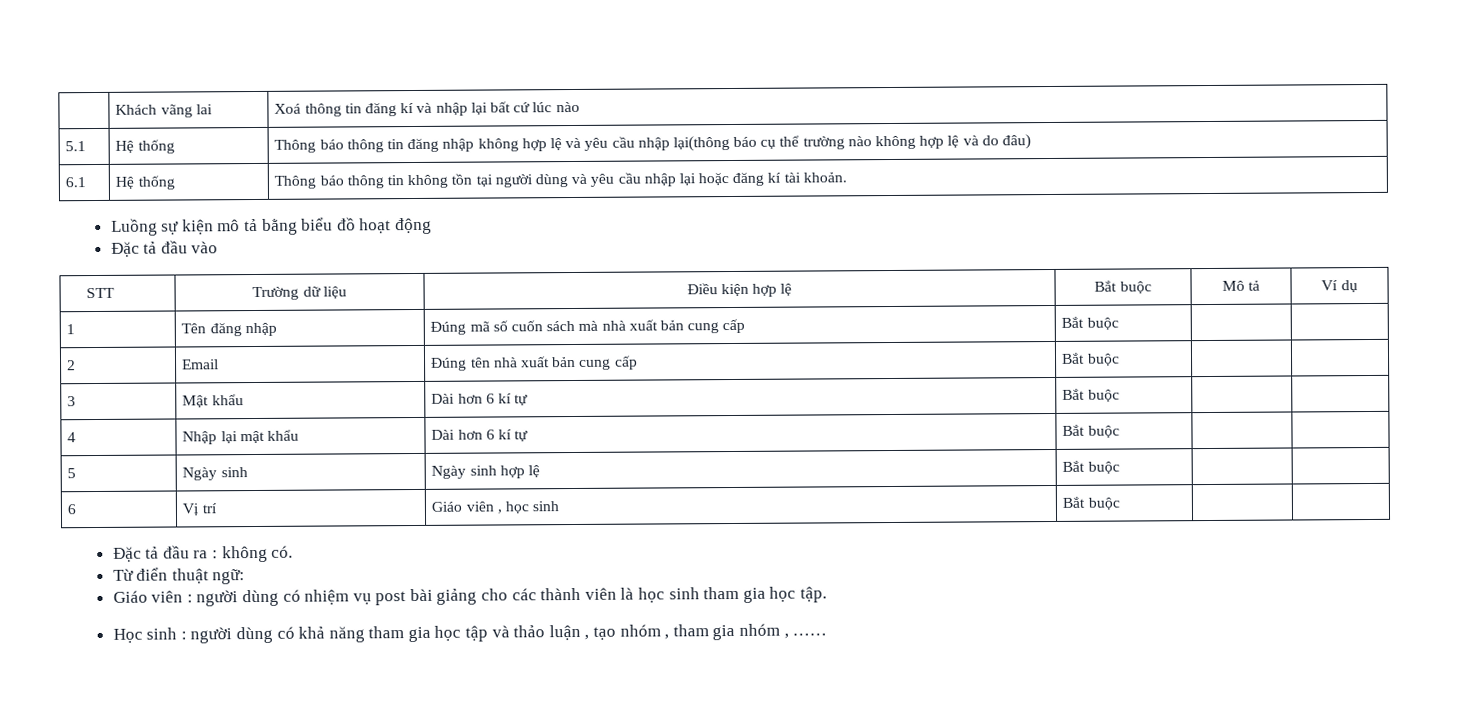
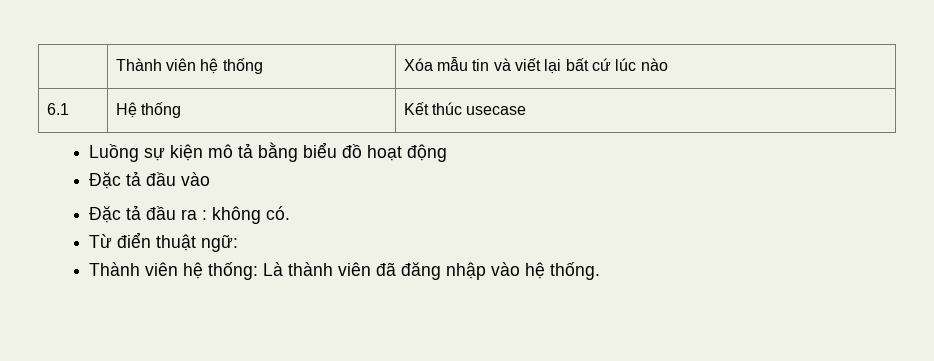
[115,104,213,118] [274,102,468,117] | Khách vãng lai | Xoá thông tin đăng kí và nhập -> [115,58,263,74] [403,57,542,71] | Thành viên hệ thống | Xóa mẫu tin và viết
[65,141,87,152] [115,139,175,154] [274,134,1031,153] [65,177,87,188] [115,175,175,190] [274,171,847,189] 5.1 | Hệ thống | Thông báo thông tin đăng nhập không hợp lệ và yêu cầu nhập lại(thông báo cụ thể trường nào không hợp lệ và do đâu) // 6.1 | Hệ thống | Thông báo thông tin không tồn tại người dùng và yêu cầu nhập lại hoặc đăng kí tài khoản. -> [46,103,69,115] [115,102,182,118] [403,102,527,115] 6.1 | Hệ thống | Kết thúc usecase
[86,287,116,299] [252,286,347,301] [686,283,793,297] [1094,280,1152,294] [1221,280,1261,291] [1321,280,1358,293] [66,324,76,335] [181,322,277,337] [430,318,746,335] [1061,316,1119,330] [67,360,77,371] [182,359,220,370] [430,355,638,371] [1061,352,1120,366] [67,396,77,407] [182,394,244,408] [431,393,529,406] [1062,388,1120,402] [67,432,77,443] [182,429,300,445] [431,429,529,442] [1062,424,1120,438] [67,468,77,479] [182,467,248,481] [431,465,541,479] [1062,460,1120,474] [67,504,77,515] [182,503,217,516] [431,501,560,514] [1062,496,1120,510] // STT | Trường dữ liệu | Điều kiện hợp lệ | Bắt buộc | Mô tả | Ví dụ // 1 | Tên đăng nhập | Đúng mã số cuốn sách mà nhà xuất bản cung cấp | Bắt buộc | | // 2 | Email | Đúng tên nhà xuất bản cung cấp | Bắt buộc | | // 3 | Mật khẩu | Dài hơn 6 kí tự | Bắt buộc | | // 4 | Nhập lại mật khẩu | Dài hơn 6 kí tự | Bắt buộc | | // 5 | Ngày sinh | Ngày sinh hợp lệ | Bắt buộc | | // 6 | Vị trí | Giáo viên , học sinh | Bắt buộc | | -> (211, 179) none
[112,586,827,607] [112,623,828,644] Giáo viên : người dùng có nhiệm vụ post bài giảng cho các thành viên là học sinh tham gia học tập. // Học sinh : người dùng có khả năng tham gia học tập và thảo luận , tạo nhóm , tham gia nhóm , …… -> [89,262,601,280] Thành viên hệ thống: Là thành viên đã đăng nhập vào hệ thống.

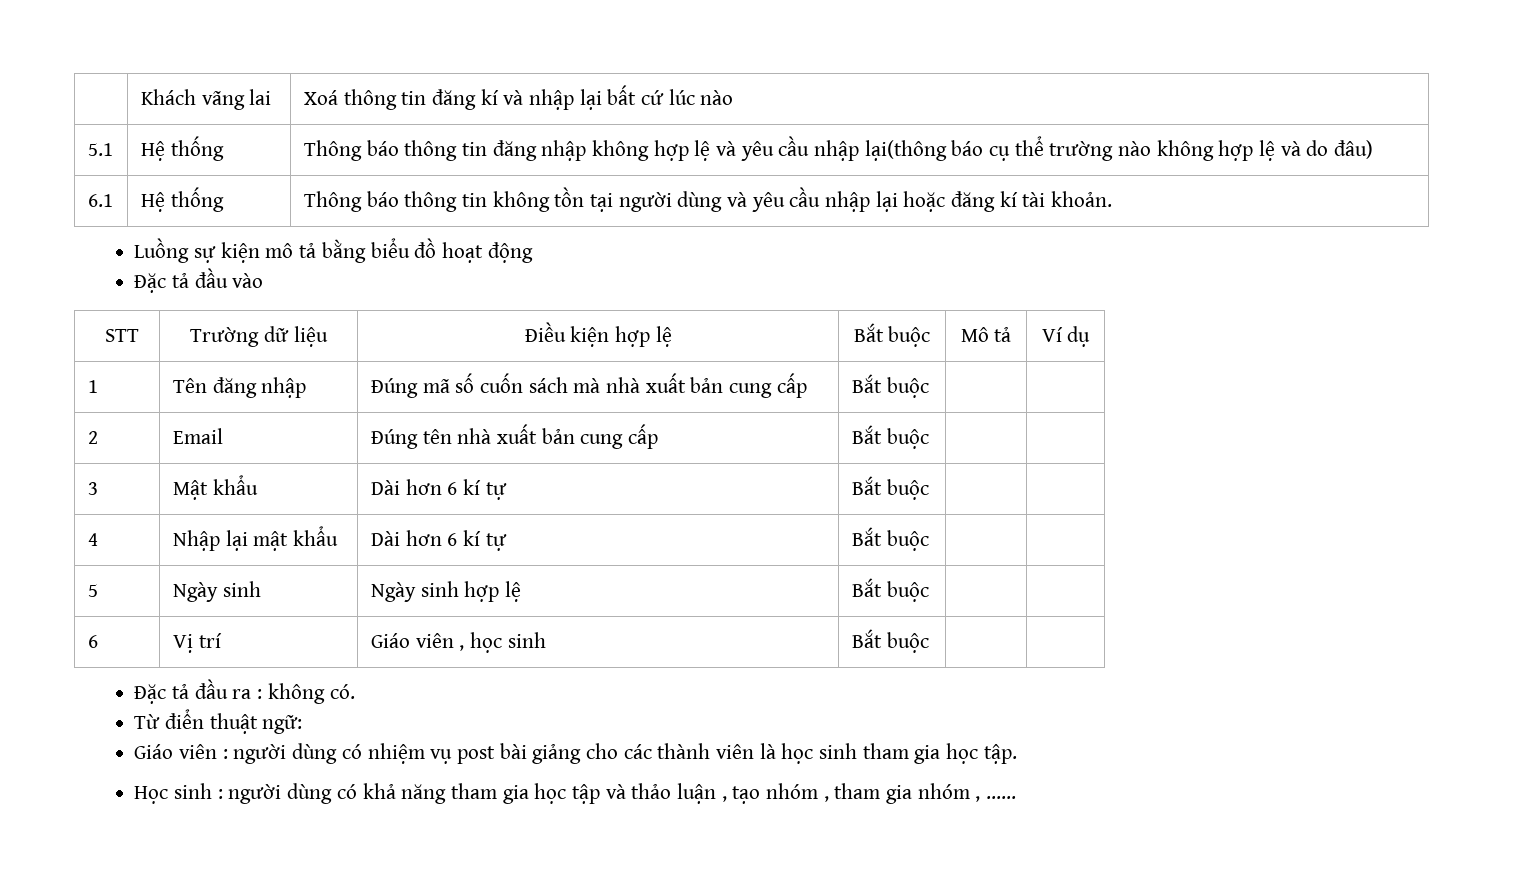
[115,58,263,74] [403,57,542,71] | Thành viên hệ thống | Xóa mẫu tin và viết -> [140,89,272,110] [303,89,574,110] | Khách vãng lai | Xoá thông tin đăng kí và nhập
[46,103,69,115] [115,102,182,118] [403,102,527,115] 6.1 | Hệ thống | Kết thúc usecase -> [87,143,113,156] [140,136,224,161] [303,136,1373,161] [87,194,113,207] [140,187,224,212] [303,187,1112,212] 5.1 | Hệ thống | Thông báo thông tin đăng nhập không hợp lệ và yêu cầu nhập lại(thông báo cụ thể trường nào không hợp lệ và do đâu) // 6.1 | Hệ thống | Thông báo thông tin không tồn tại người dùng và yêu cầu nhập lại hoặc đăng kí tài khoản.
(211, 179) none -> [105,329,140,342] [190,326,328,347] [524,322,672,347] [853,323,931,347] [960,327,1012,342] [1041,326,1091,347] [87,380,98,393] [172,377,307,398] [370,373,807,398] [851,374,929,398] [87,431,98,444] [172,428,223,444] [370,424,658,449] [851,425,929,449] [87,482,98,495] [172,475,258,500] [370,479,507,500] [851,476,929,500] [87,533,98,546] [172,526,338,551] [370,530,507,551] [851,527,929,551] [87,584,98,597] [172,581,261,602] [370,581,521,602] [851,578,929,602] [87,635,98,648] [172,633,222,653] [370,632,546,653] [851,629,929,653] // STT | Trường dữ liệu | Điều kiện hợp lệ | Bắt buộc | Mô tả | Ví dụ // 1 | Tên đăng nhập | Đúng mã số cuốn sách mà nhà xuất bản cung cấp | Bắt buộc | | // 2 | Email | Đúng tên nhà xuất bản cung cấp | Bắt buộc | | // 3 | Mật khẩu | Dài hơn 6 kí tự | Bắt buộc | | // 4 | Nhập lại mật khẩu | Dài hơn 6 kí tự | Bắt buộc | | // 5 | Ngày sinh | Ngày sinh hợp lệ | Bắt buộc | | // 6 | Vị trí | Giáo viên , học sinh | Bắt buộc | |
[89,262,601,280] Thành viên hệ thống: Là thành viên đã đăng nhập vào hệ thống. -> [134,743,1017,764] [134,783,1016,804] Giáo viên : người dùng có nhiệm vụ post bài giảng cho các thành viên là học sinh tham gia học tập. // Học sinh : người dùng có khả năng tham gia học tập và thảo luận , tạo nhóm , tham gia nhóm , ……

